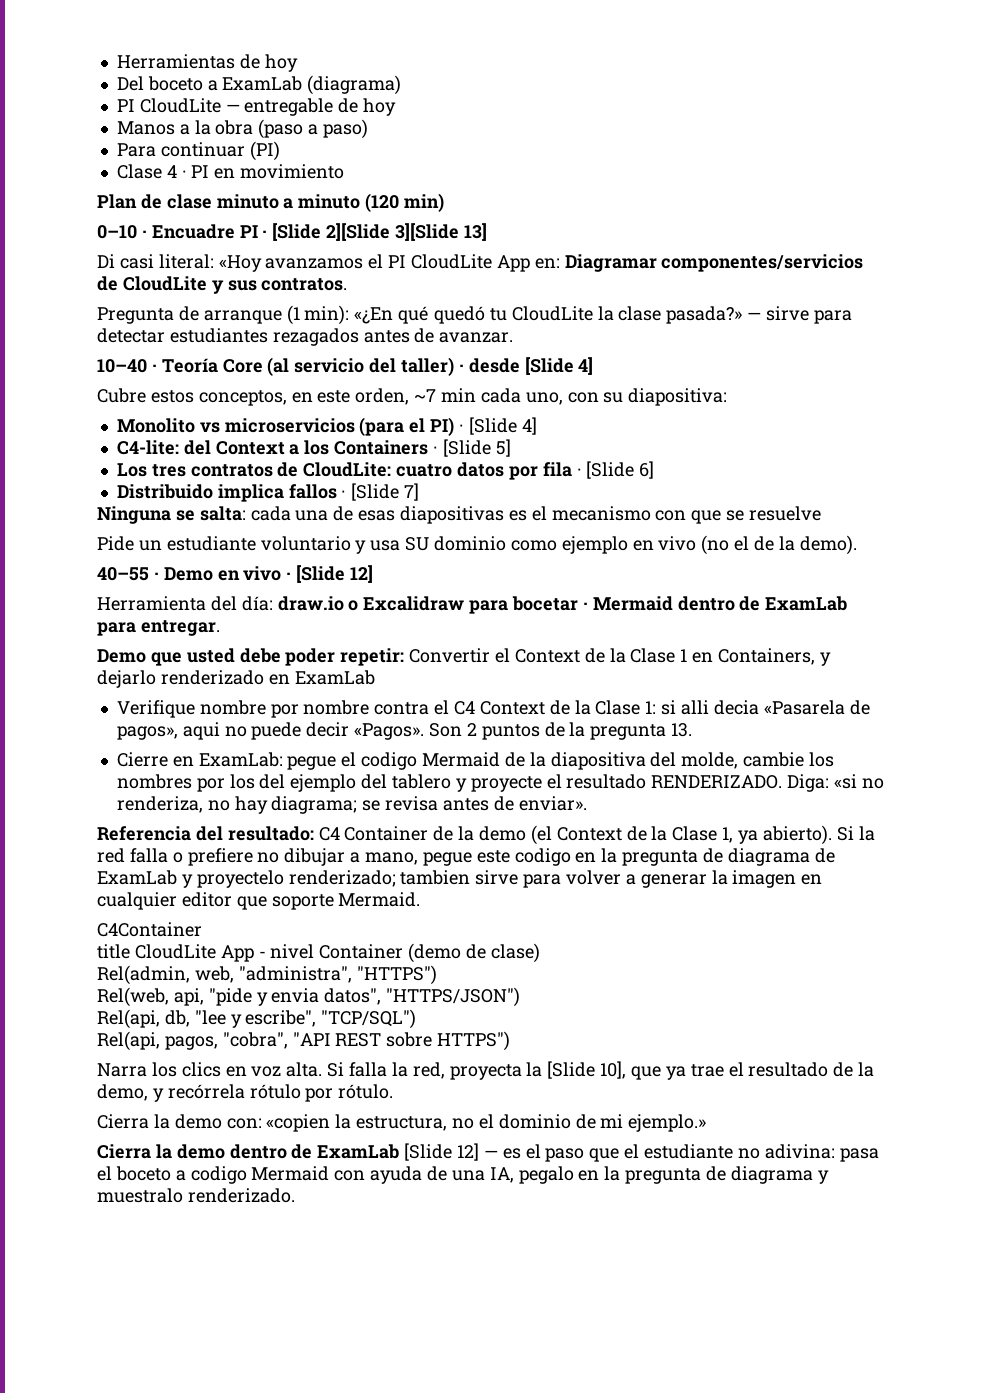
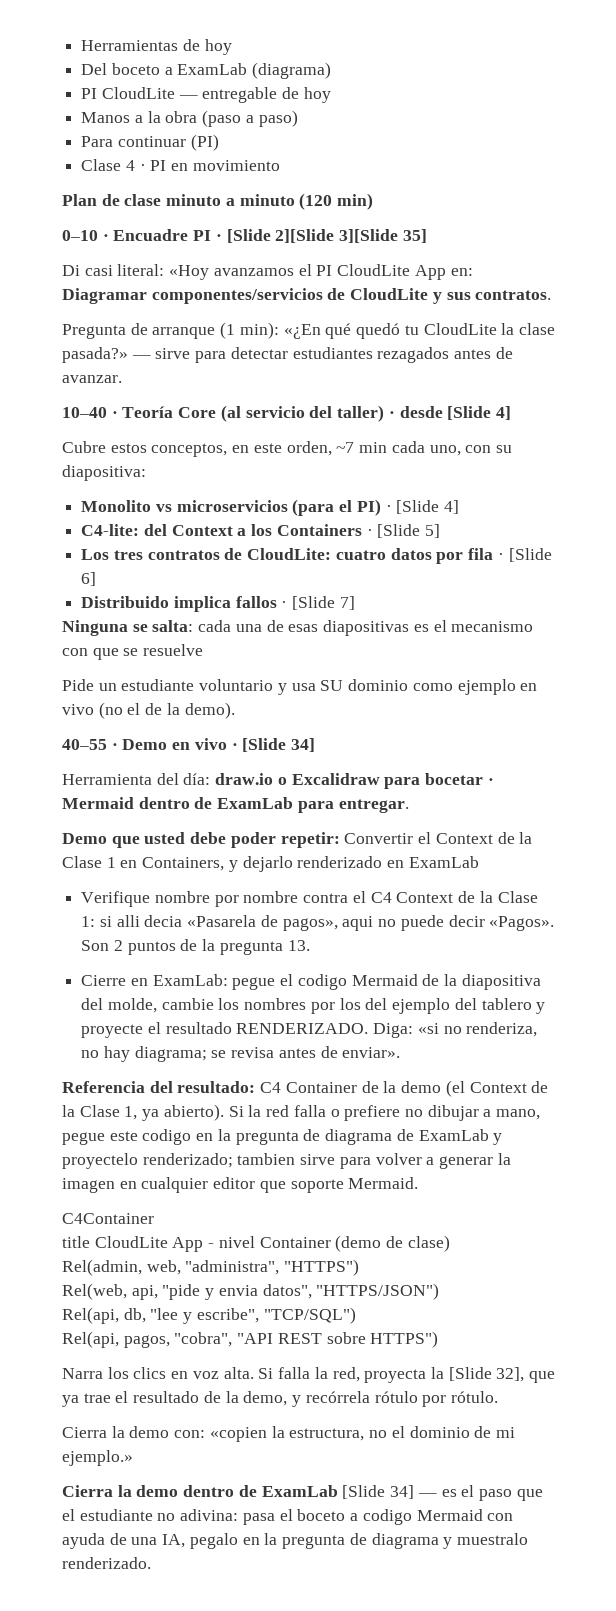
[463,223,487,241] 13] -> [402,229,427,243] 35]
[350,565,374,583] 12] -> [291,738,316,752] 34]
[600,1061,627,1079] 10], -> [496,1367,525,1382] 32],
[457,1143,480,1161] 12] -> [390,1485,415,1499] 34]

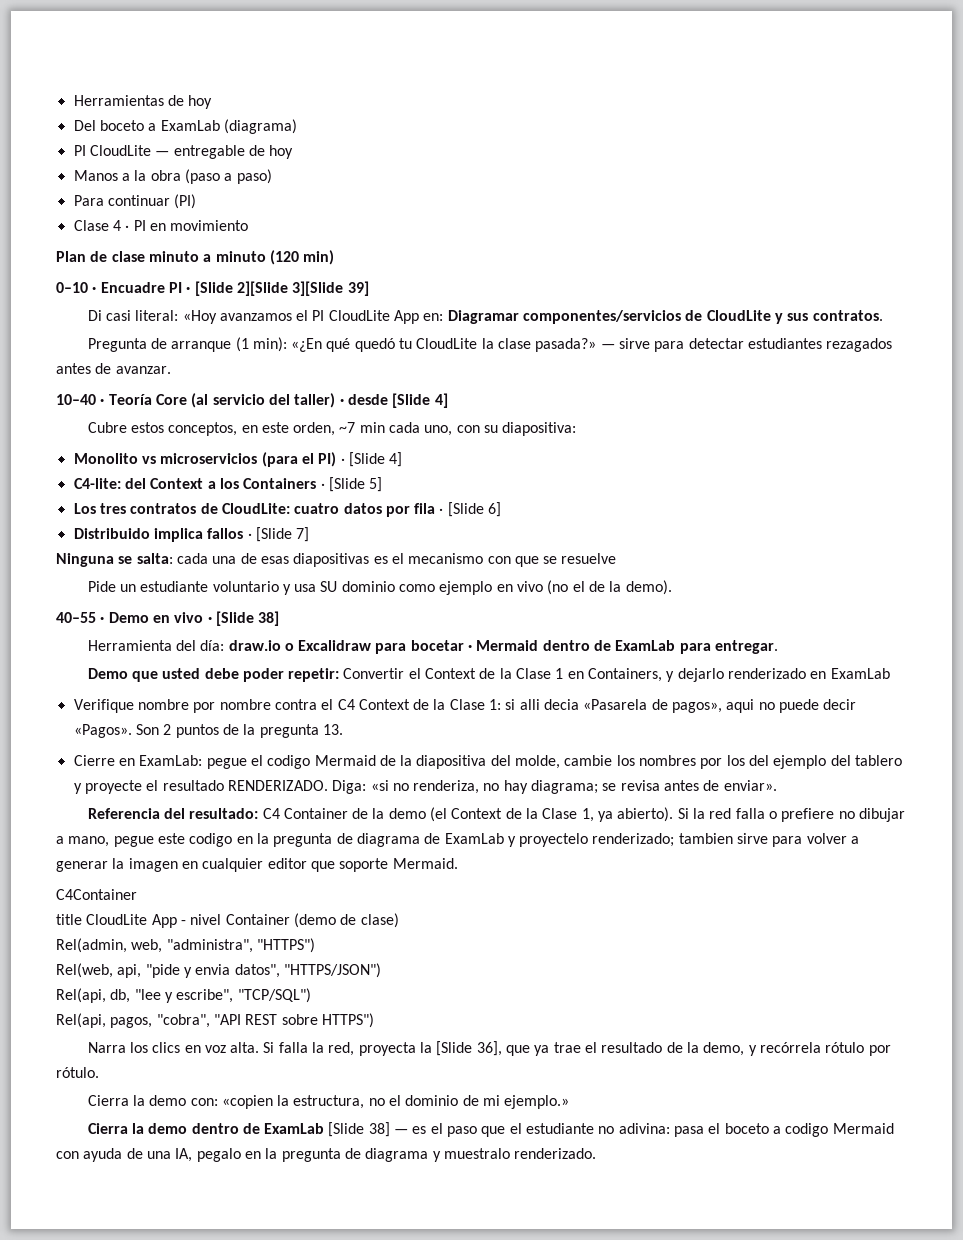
[402,229,427,243] 35] -> [347,281,369,296] 39]
[291,738,316,752] 34] -> [258,611,280,626] 38]
[496,1367,525,1382] 32], -> [476,1041,502,1056] 36],
[390,1485,415,1499] 34] -> [368,1122,390,1137] 38]

